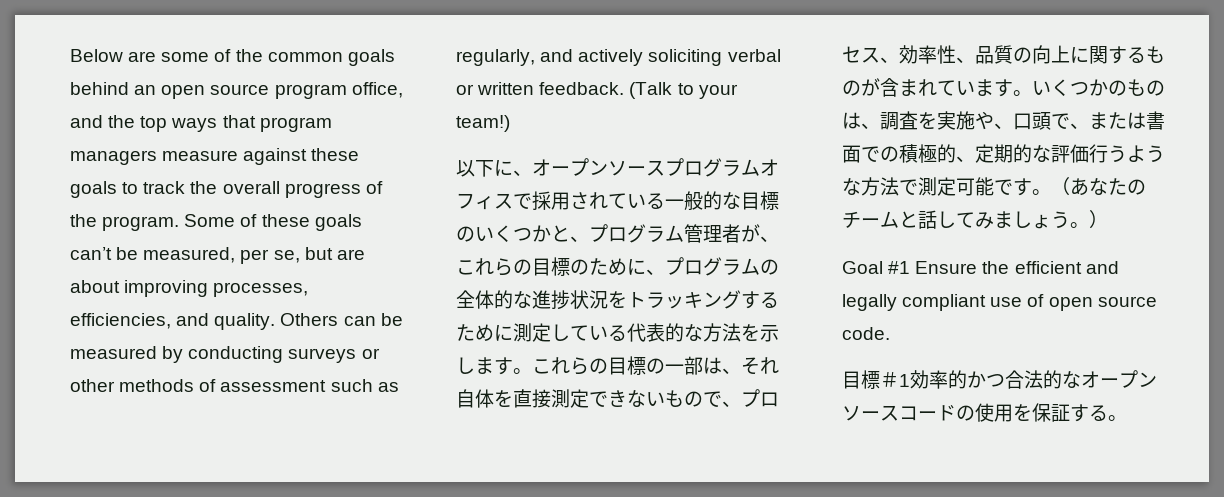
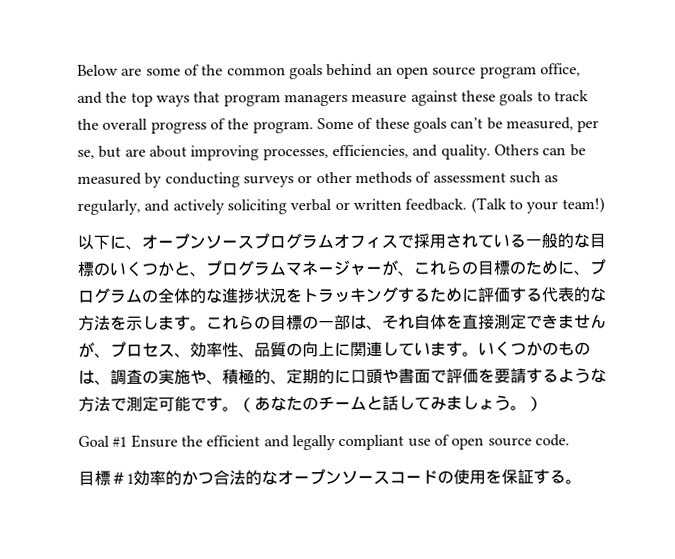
[684,224,741,243] 管理者 -> [285,259,382,277] マネージャー
[513,323,608,342] 測定してい -> [478,287,527,303] 評価す
[627,390,722,407] ないもので -> [558,314,607,329] [78,341,95,358] ませんが
[1108,46,1165,64] [842,78,937,97] するものが含まれ -> [366,341,399,357] 連し
[918,112,937,129] を -> [142,370,159,384] の
[1013,111,1165,130] [842,144,1127,163] 口頭で、または書面での積極的、定期的な評価行う -> [222,368,559,385] 積極的、定期的に口頭や書面で評価を要請する

